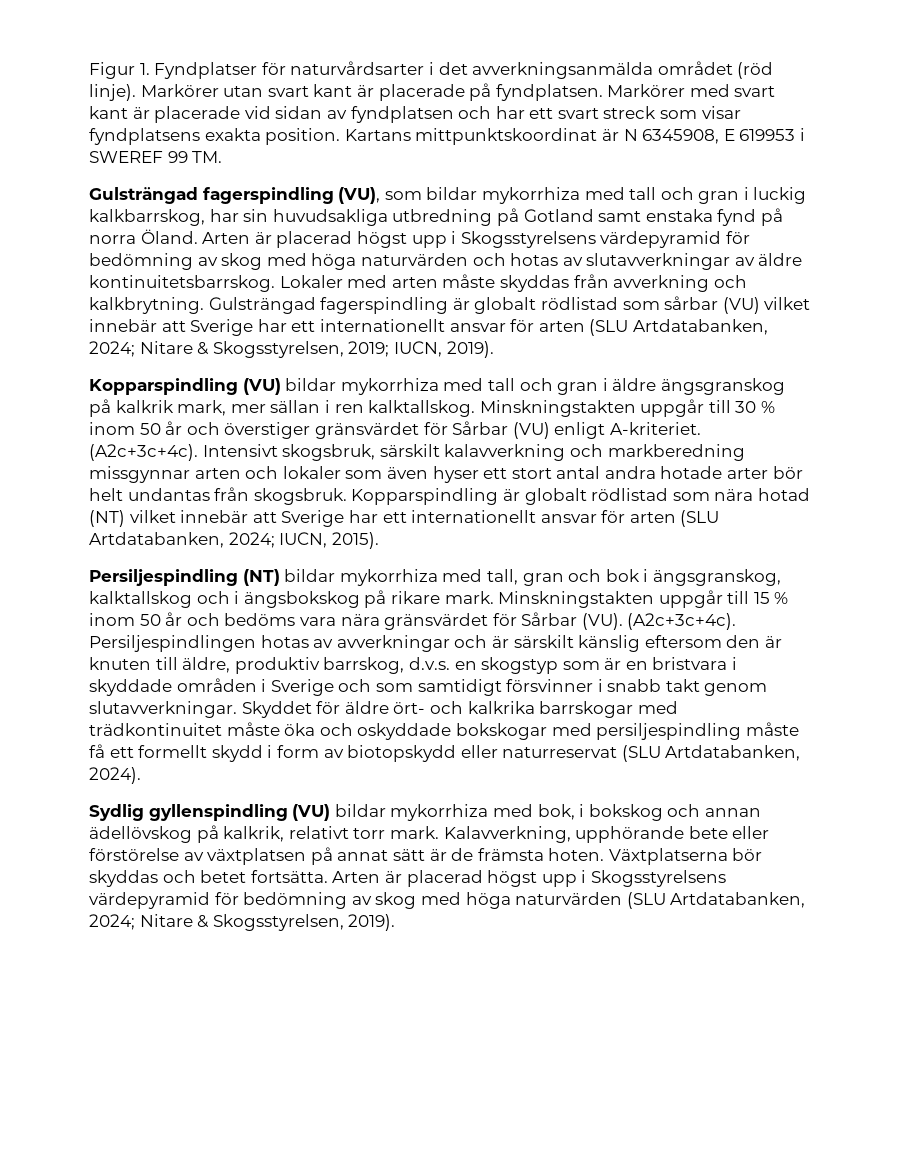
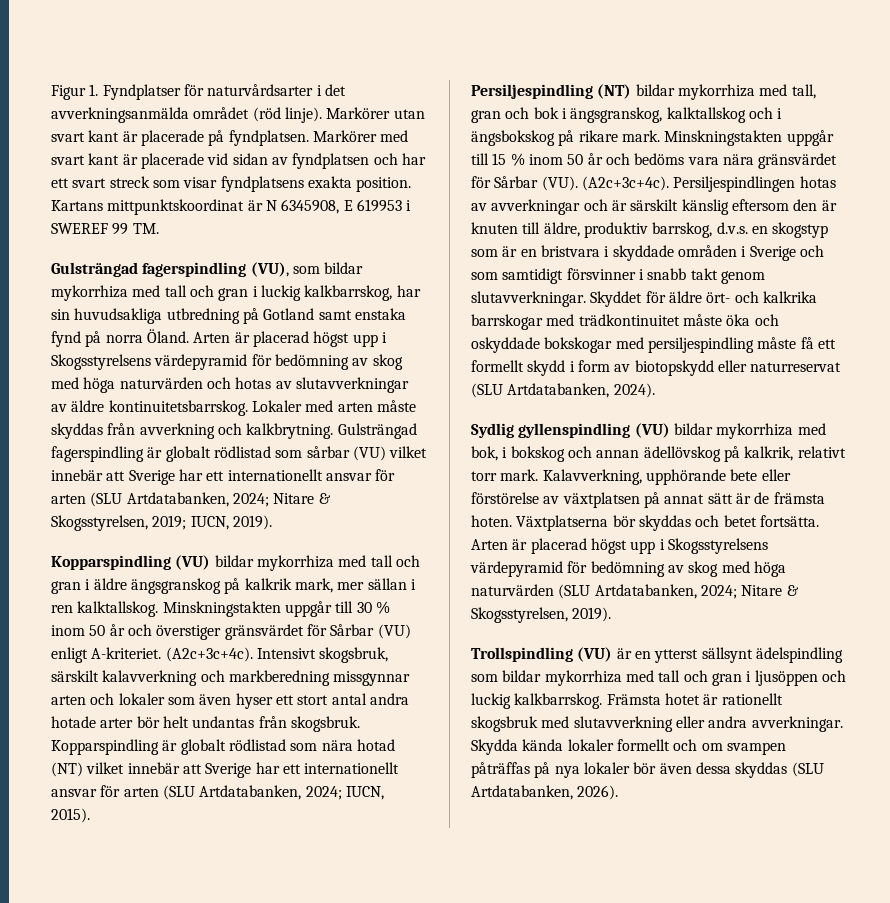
(396, 922) none -> [471,647,843,663] [471,670,846,686] [471,693,783,709] [471,716,843,732] [471,739,786,755] [471,762,824,778] [471,785,619,800] // Trollspindling (VU) är en ytterst sällsynt ädelspindling som bildar mykorrhiza med tall och gran i ljusöppen och luckig kalkbarrskog. Främsta hotet är rationellt skogsbruk med slutavverkning eller andra avverkningar. Skydda kända lokaler formellt och om svampen påträffas på nya lokaler bör även dessa skyddas (SLU Artdatabanken, 2026).

